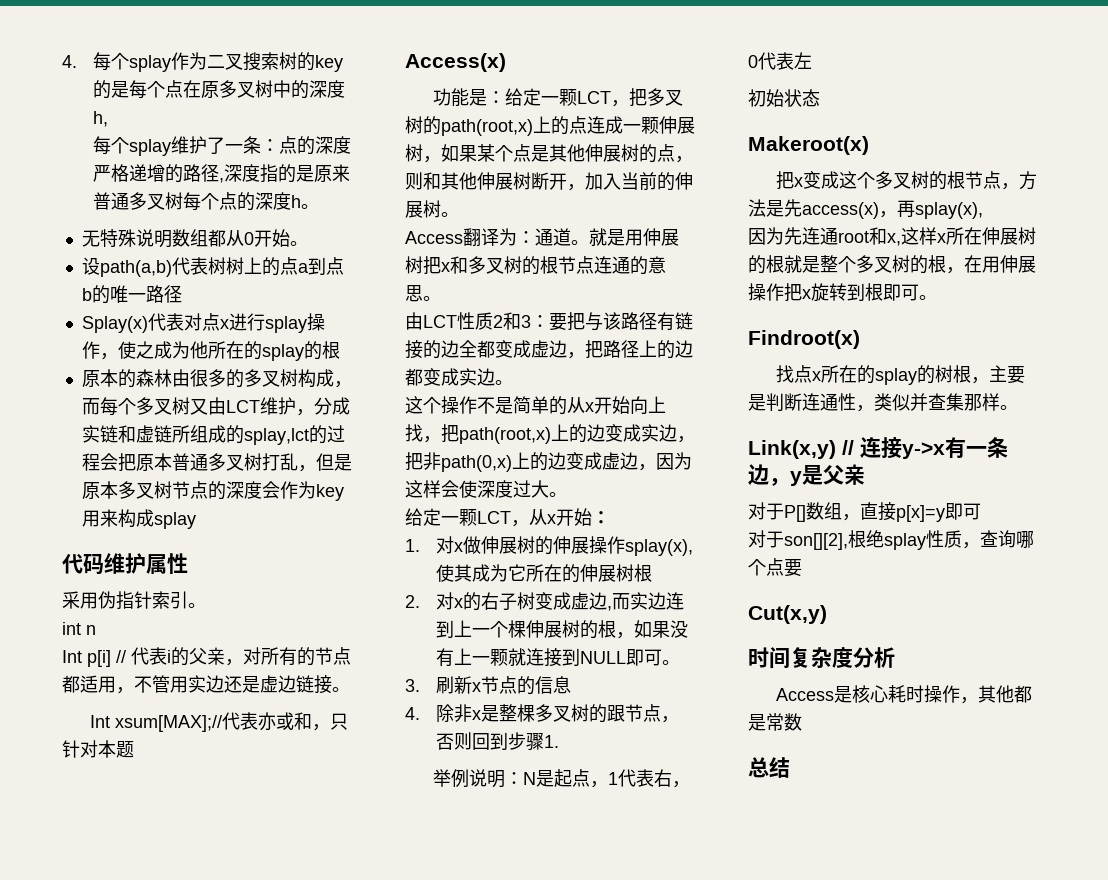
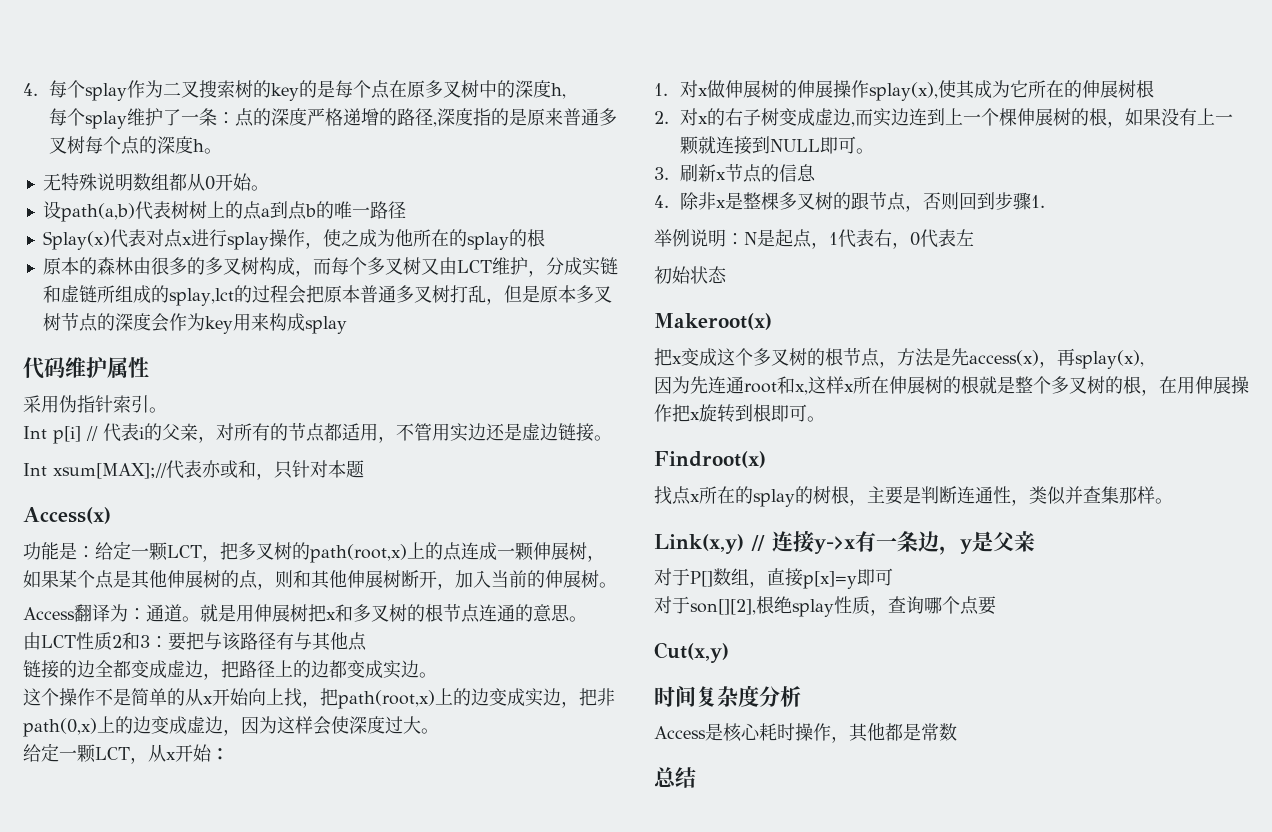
[62,622,96,635] // int n -> (167, 410) none
(675, 321) none -> [294,632,367,651] 与其他点 //

